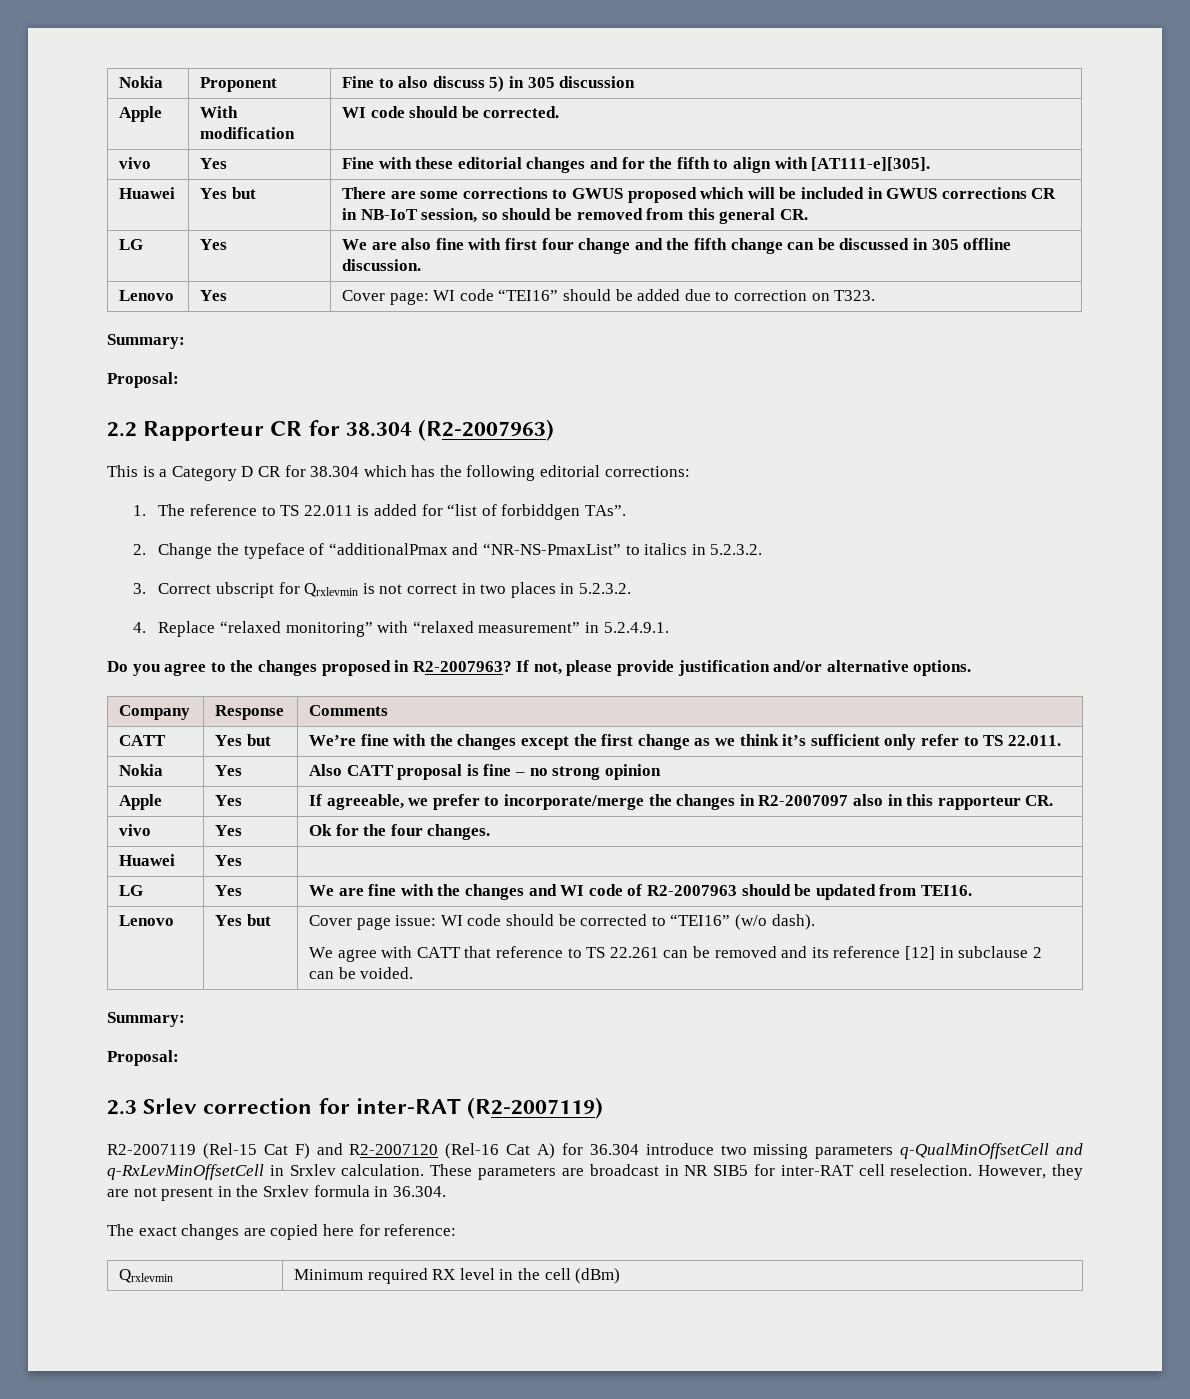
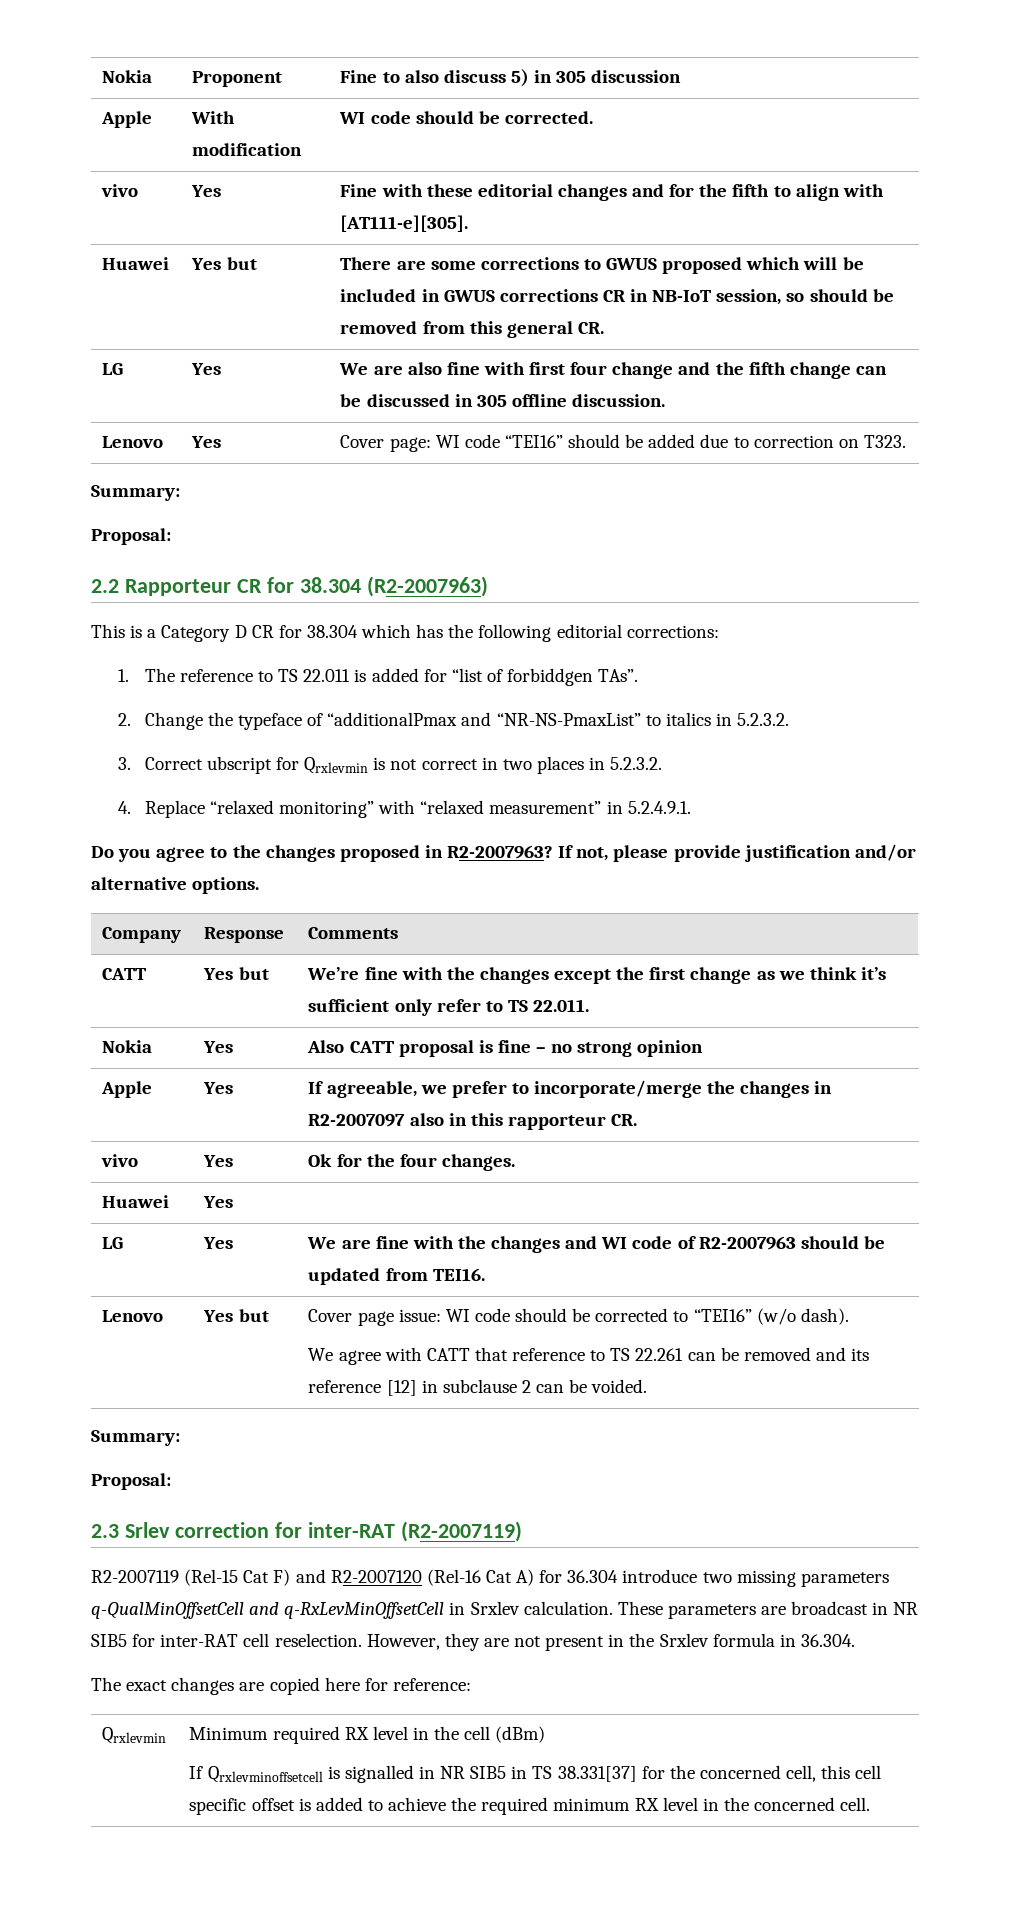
(621, 1276) none -> [189,1765,882,1783] [189,1797,871,1815] // If Qrxlevminoffsetcell is signalled in NR SIB5 in TS 38.331[37] for the concerned cell, this cell specific offset is added to achieve the required minimum RX level in the concerned cell.

